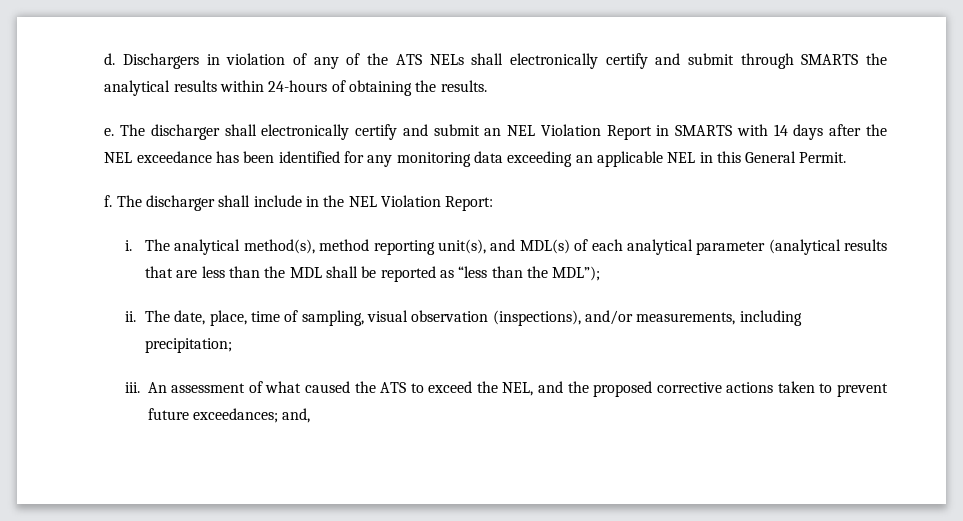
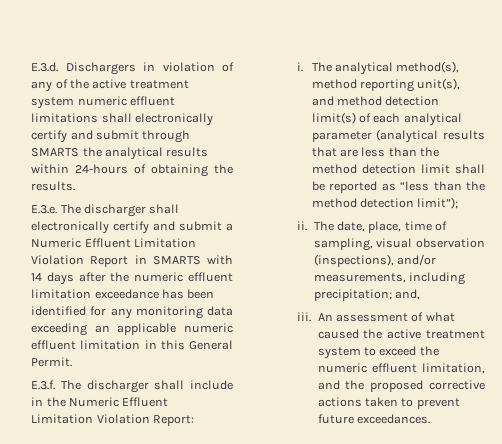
[104,53,116,65] d. -> [31,62,59,72] E.3.d.
[395,54,464,65] ATS NELs -> [92,79,189,89] [31,96,175,109] [31,113,99,123] active treatment system numeric effluent limitations
[104,128,115,136] e. -> [31,205,58,214] E.3.e.
[484,125,536,136] an NEL -> [225,223,233,231] [31,238,196,248] a Numeric Effluent Limitation
[104,152,133,163] NEL -> [134,272,233,282] [31,289,92,299] numeric effluent limitation
[667,152,696,163] NEL -> [184,323,233,333] [31,340,141,350] numeric effluent limitation
[104,195,113,207] f. -> [31,380,56,390] E.3.f.
[348,196,377,207] NEL -> [68,397,169,407] [31,414,94,424] Numeric Effluent Limitation
[519,239,570,254] MDL(s) -> [336,96,440,106] [311,112,356,124] method detection limit(s)
[289,267,322,278] MDL -> [311,164,450,174] method detection limit
[552,266,601,281] MDL”); -> [311,197,459,209] method detection limit”);
(233, 345) none -> [395,289,421,300] and,
[380,381,534,396] ATS to exceed the NEL, -> [387,329,485,339] [317,346,439,359] [317,363,485,374] active treatment system to exceed the numeric effluent limitation,
[193,408,311,423] exceedances; and, -> [357,414,431,424] exceedances.

